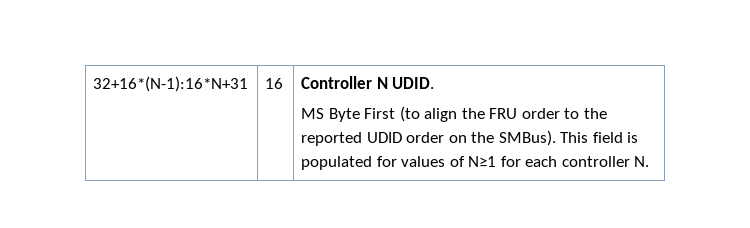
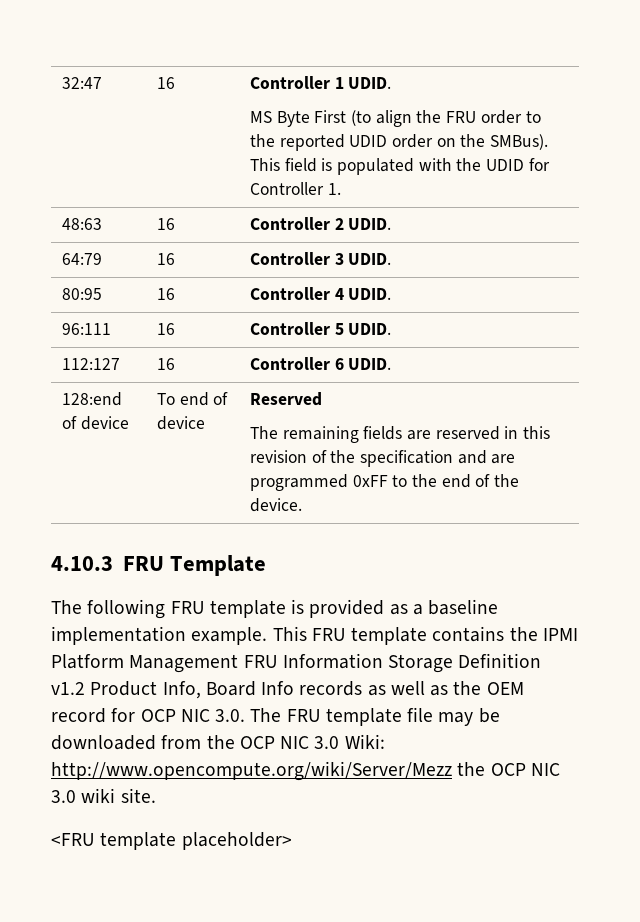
[93,76,249,92] [265,78,284,89] [301,76,388,89] 32+16*(N-1):16*N+31 | 16 | Controller N -> [61,77,102,89] [156,77,175,89] [249,76,344,89] 32:47 | 16 | Controller 1
[376,156,650,167] for values of N≥1 for each controller N. -> [418,158,550,171] [249,182,341,195] [61,218,102,230] [156,218,175,230] [249,217,392,230] [61,253,102,265] [156,253,175,265] [249,252,392,265] [61,288,102,300] [156,288,175,300] [249,287,392,300] [61,323,111,335] [156,323,175,335] [249,322,392,335] [61,358,120,370] [156,358,175,370] [249,357,392,370] [61,392,122,406] [61,416,129,430] [156,392,229,406] [156,416,205,430] [249,392,322,406] [249,426,551,443] [249,450,516,467] [249,474,520,491] [249,498,302,512] [51,555,266,576] [51,599,499,619] [51,626,578,645] [51,653,542,673] [51,681,524,699] [51,707,500,726] [51,734,385,750] [51,761,560,781] [51,788,156,803] [51,832,292,850] with the UDID for Controller 1. // 48:63 | 16 | Controller 2 UDID. // 64:79 | 16 | Controller 3 UDID. // 80:95 | 16 | Controller 4 UDID. // 96:111 | 16 | Controller 5 UDID. // 112:127 | 16 | Controller 6 UDID. // 128:end of device | To end of device | Reserved // The remaining fields are reserved in this revision of the specification and are programmed 0xFF to the end of the device. // 4.10.3 FRU Template // The following FRU template is provided as a baseline implementation example. This FRU template contains the IPMI Platform Management FRU Information Storage Definition v1.2 Product Info, Board Info records as well as the OEM record for OCP NIC 3.0. The FRU template file may be downloaded from the OCP NIC 3.0 Wiki: http://www.opencompute.org/wiki/Server/Mezz the OCP NIC 3.0 wiki site. // <FRU template placeholder>

